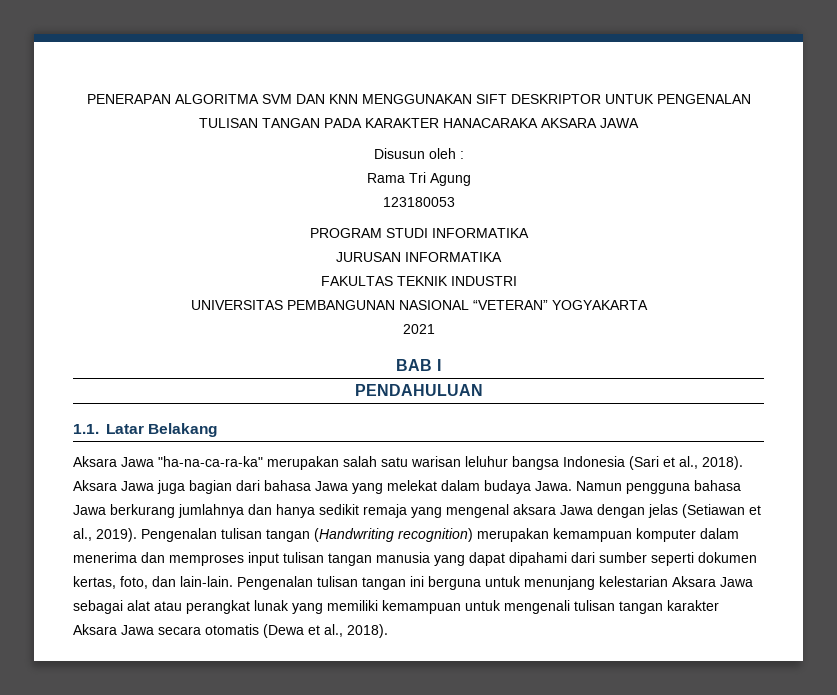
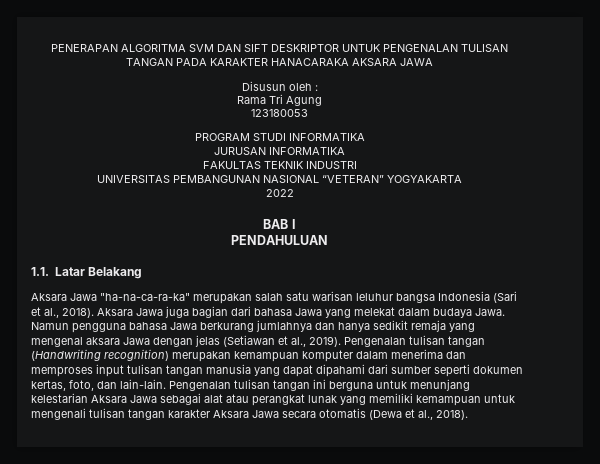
[328,94,472,104] KNN MENGGUNAKAN -> (241, 48) none
[402,324,435,334] 2021 -> [265,189,294,197] 2022

